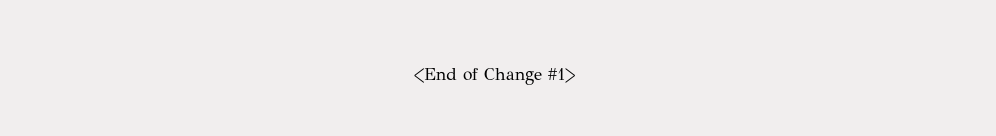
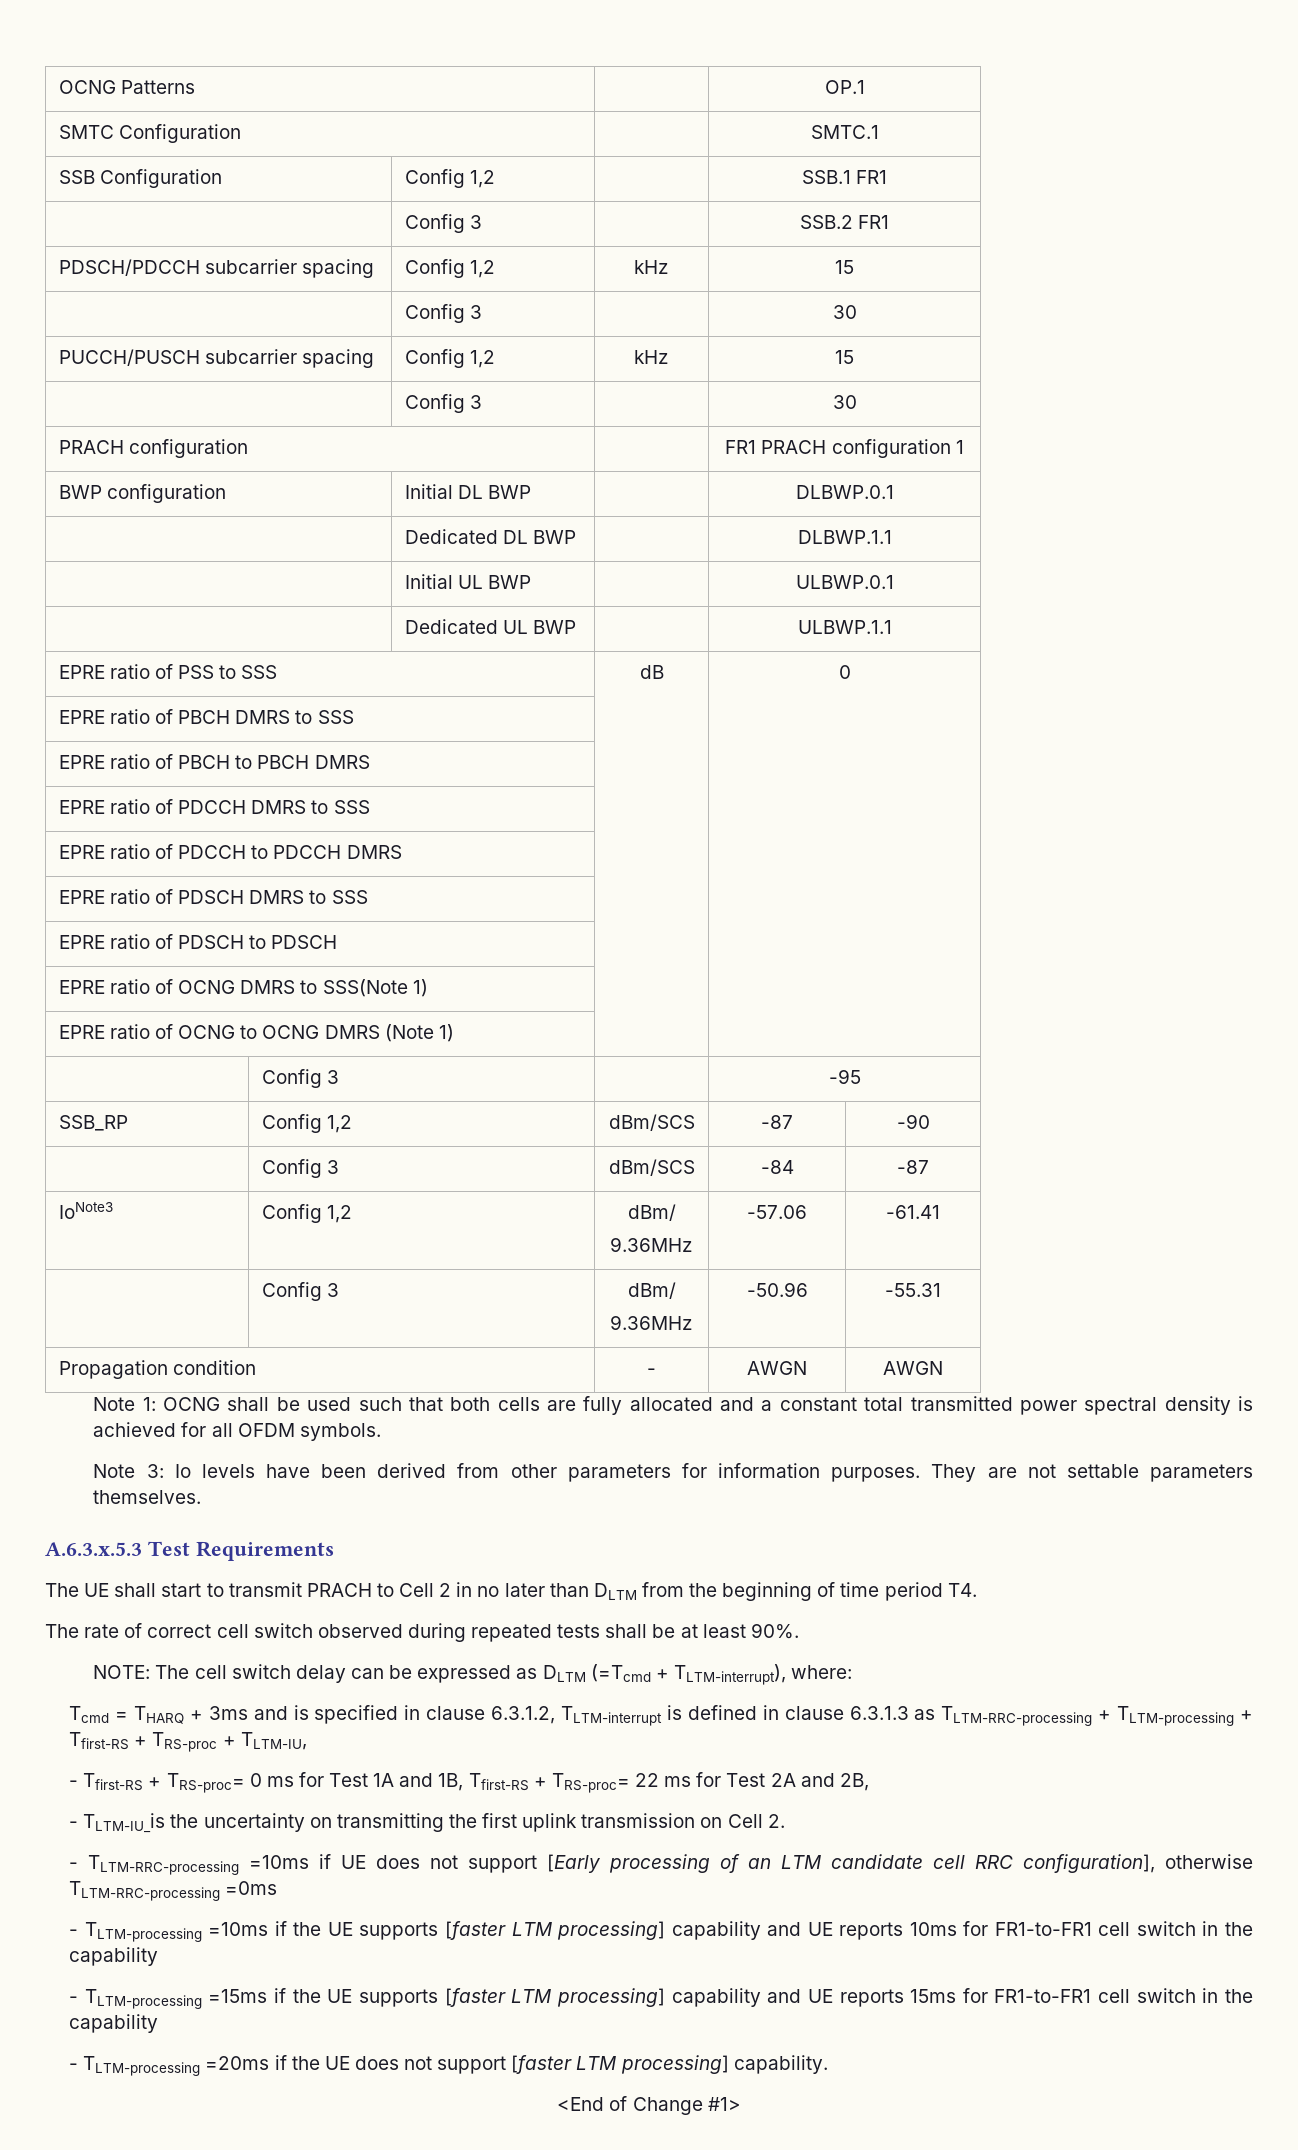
(414, 75) none -> [58,80,195,94] [824,80,865,94] [58,124,241,143] [810,125,879,139] [58,169,222,188] [404,169,495,188] [801,170,888,184] [404,214,482,233] [799,215,890,229] [58,259,374,278] [404,259,495,278] [634,260,669,274] [834,260,854,274] [404,304,482,323] [832,305,857,319] [58,349,374,368] [404,349,495,368] [634,350,669,364] [834,350,854,364] [404,394,482,413] [832,395,857,409] [58,439,248,458] [725,439,964,458] [58,484,226,503] [404,484,531,499] [795,485,894,499] [404,529,576,544] [797,530,892,544] [404,574,531,589] [795,575,894,589] [404,619,576,634] [797,620,892,634] [58,664,278,679] [639,665,664,679] [838,665,851,679] [58,709,354,724] [58,754,370,769] [58,799,370,814] [58,844,402,859] [58,889,368,904] [58,934,338,949] [58,979,428,997] [58,1024,454,1042] [261,1069,339,1088] [828,1069,861,1084] [58,1115,128,1131] [261,1114,352,1133] [608,1114,695,1131] [761,1115,793,1129] [896,1114,930,1129] [261,1159,339,1178] [608,1159,695,1176] [760,1160,794,1174] [897,1160,929,1174] [58,1202,113,1219] [261,1204,352,1223] [627,1204,676,1221] [610,1237,693,1252] [747,1205,807,1219] [886,1205,940,1219] [261,1282,339,1301] [627,1282,676,1299] [610,1315,693,1330] [746,1282,808,1297] [885,1283,941,1297] [58,1360,256,1379] [647,1368,656,1375] [747,1361,807,1375] [883,1361,943,1375] [93,1396,1253,1415] [93,1422,381,1441] [93,1463,1253,1482] [93,1490,202,1504] [45,1541,334,1561] [45,1582,977,1601] [45,1623,799,1642] [93,1664,853,1685] [69,1705,1253,1726] [69,1732,307,1752] [69,1772,869,1793] [69,1813,785,1833] [69,1854,1253,1875] [69,1881,278,1901] [69,1921,1254,1942] [69,1947,159,1966] [69,1988,1254,2009] [69,2014,159,2033] [69,2055,828,2076] OCNG Patterns | | OP.1 // SMTC Configuration | | SMTC.1 // SSB Configuration | Config 1,2 | | SSB.1 FR1 // | Config 3 | | SSB.2 FR1 // PDSCH/PDCCH subcarrier spacing | Config 1,2 | kHz | 15 // | Config 3 | | 30 // PUCCH/PUSCH subcarrier spacing | Config 1,2 | kHz | 15 // | Config 3 | | 30 // PRACH configuration | | FR1 PRACH configuration 1 // BWP configuration | Initial DL BWP | | DLBWP.0.1 // | Dedicated DL BWP | | DLBWP.1.1 // | Initial UL BWP | | ULBWP.0.1 // | Dedicated UL BWP | | ULBWP.1.1 // EPRE ratio of PSS to SSS | dB | 0 // EPRE ratio of PBCH DMRS to SSS | | // EPRE ratio of PBCH to PBCH DMRS | | // EPRE ratio of PDCCH DMRS to SSS | | // EPRE ratio of PDCCH to PDCCH DMRS | | // EPRE ratio of PDSCH DMRS to SSS | | // EPRE ratio of PDSCH to PDSCH | | // EPRE ratio of OCNG DMRS to SSS(Note 1) | | // EPRE ratio of OCNG to OCNG DMRS (Note 1) | | // | Config 3 | | -95 // SSB_RP | Config 1,2 | dBm/SCS | -87 | -90 // | Config 3 | dBm/SCS | -84 | -87 // IoNote3 | Config 1,2 | dBm/ // 9.36MHz | -57.06 | -61.41 // | Config 3 | dBm/ // 9.36MHz | -50.96 | -55.31 // Propagation condition | - | AWGN | AWGN // Note 1: OCNG shall be used such that both cells are fully allocated and a constant total transmitted power spectral density is achieved for all OFDM symbols. // Note 3: Io levels have been derived from other parameters for information purposes. They are not settable parameters themselves. // A.6.3.x.5.3 Test Requirements // The UE shall start to transmit PRACH to Cell 2 in no later than DLTM from the beginning of time period T4. // The rate of correct cell switch observed during repeated tests shall be at least 90%. // NOTE: The cell switch delay can be expressed as DLTM (=Tcmd + TLTM-interrupt), where: // Tcmd = THARQ + 3ms and is specified in clause 6.3.1.2, TLTM-interrupt is defined in clause 6.3.1.3 as TLTM-RRC-processing + TLTM-processing + Tfirst-RS + TRS-proc + TLTM-IU, // - Tfirst-RS + TRS-proc= 0 ms for Test 1A and 1B, Tfirst-RS + TRS-proc= 22 ms for Test 2A and 2B, // - TLTM-IU_is the uncertainty on transmitting the first uplink transmission on Cell 2. // - TLTM-RRC-processing =10ms if UE does not support [Early processing of an LTM candidate cell RRC configuration], otherwise TLTM-RRC-processing =0ms // - TLTM-processing =10ms if the UE supports [faster LTM processing] capability and UE reports 10ms for FR1-to-FR1 cell switch in the capability // - TLTM-processing =15ms if the UE supports [faster LTM processing] capability and UE reports 15ms for FR1-to-FR1 cell switch in the capability // - TLTM-processing =20ms if the UE does not support [faster LTM processing] capability. //

